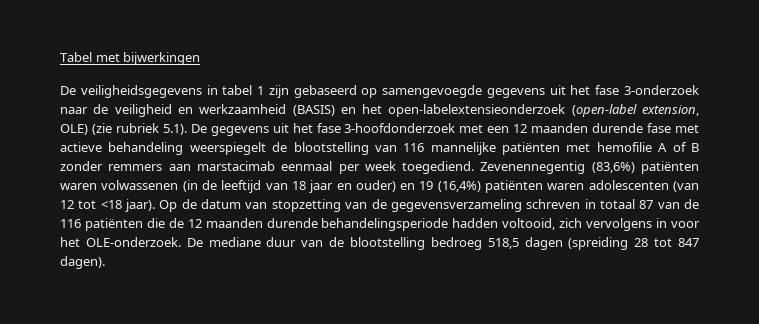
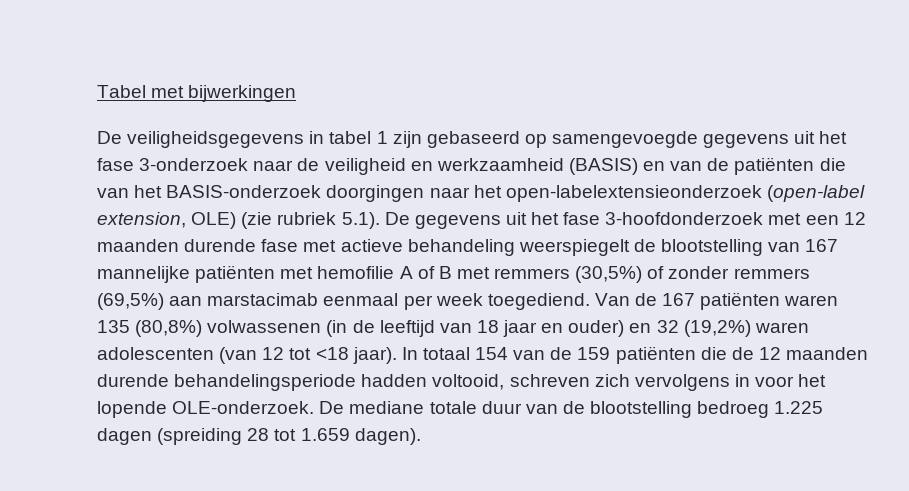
(356, 110) none -> [670,157,846,175] [97,185,470,202] van de patiënten die van het BASIS-onderzoek doorgingen naar
[403,143,425,152] 116 -> [805,239,839,252] 167
(699, 147) none -> [456,266,665,283] met remmers (30,5%) of
(163, 167) none -> [97,293,164,310] (69,5%)
[480,161,699,174] [60,183,97,190] Zevenennegentig (83,6%) patiënten waren -> [594,292,839,310] [97,320,203,337] Van de 167 patiënten waren 135 (80,8%)
[419,180,544,193] 19 (16,4%) patiënten -> [656,320,751,337] 32 (19,2%)
[159,199,700,212] [60,219,81,228] Op de datum van stopzetting van de gegevensverzameling schreven in totaal 87 van de 116 -> [401,347,611,360] In totaal 154 van de 159
(556, 224) none -> [509,374,590,387] schreven
(80, 242) none -> [97,401,167,418] lopende
(261, 242) none -> [429,401,477,414] totale
[487,238,519,249] 518,5 -> [774,401,824,414] 1.225
[678,238,699,247] 847 -> [300,428,350,441] 1.659

